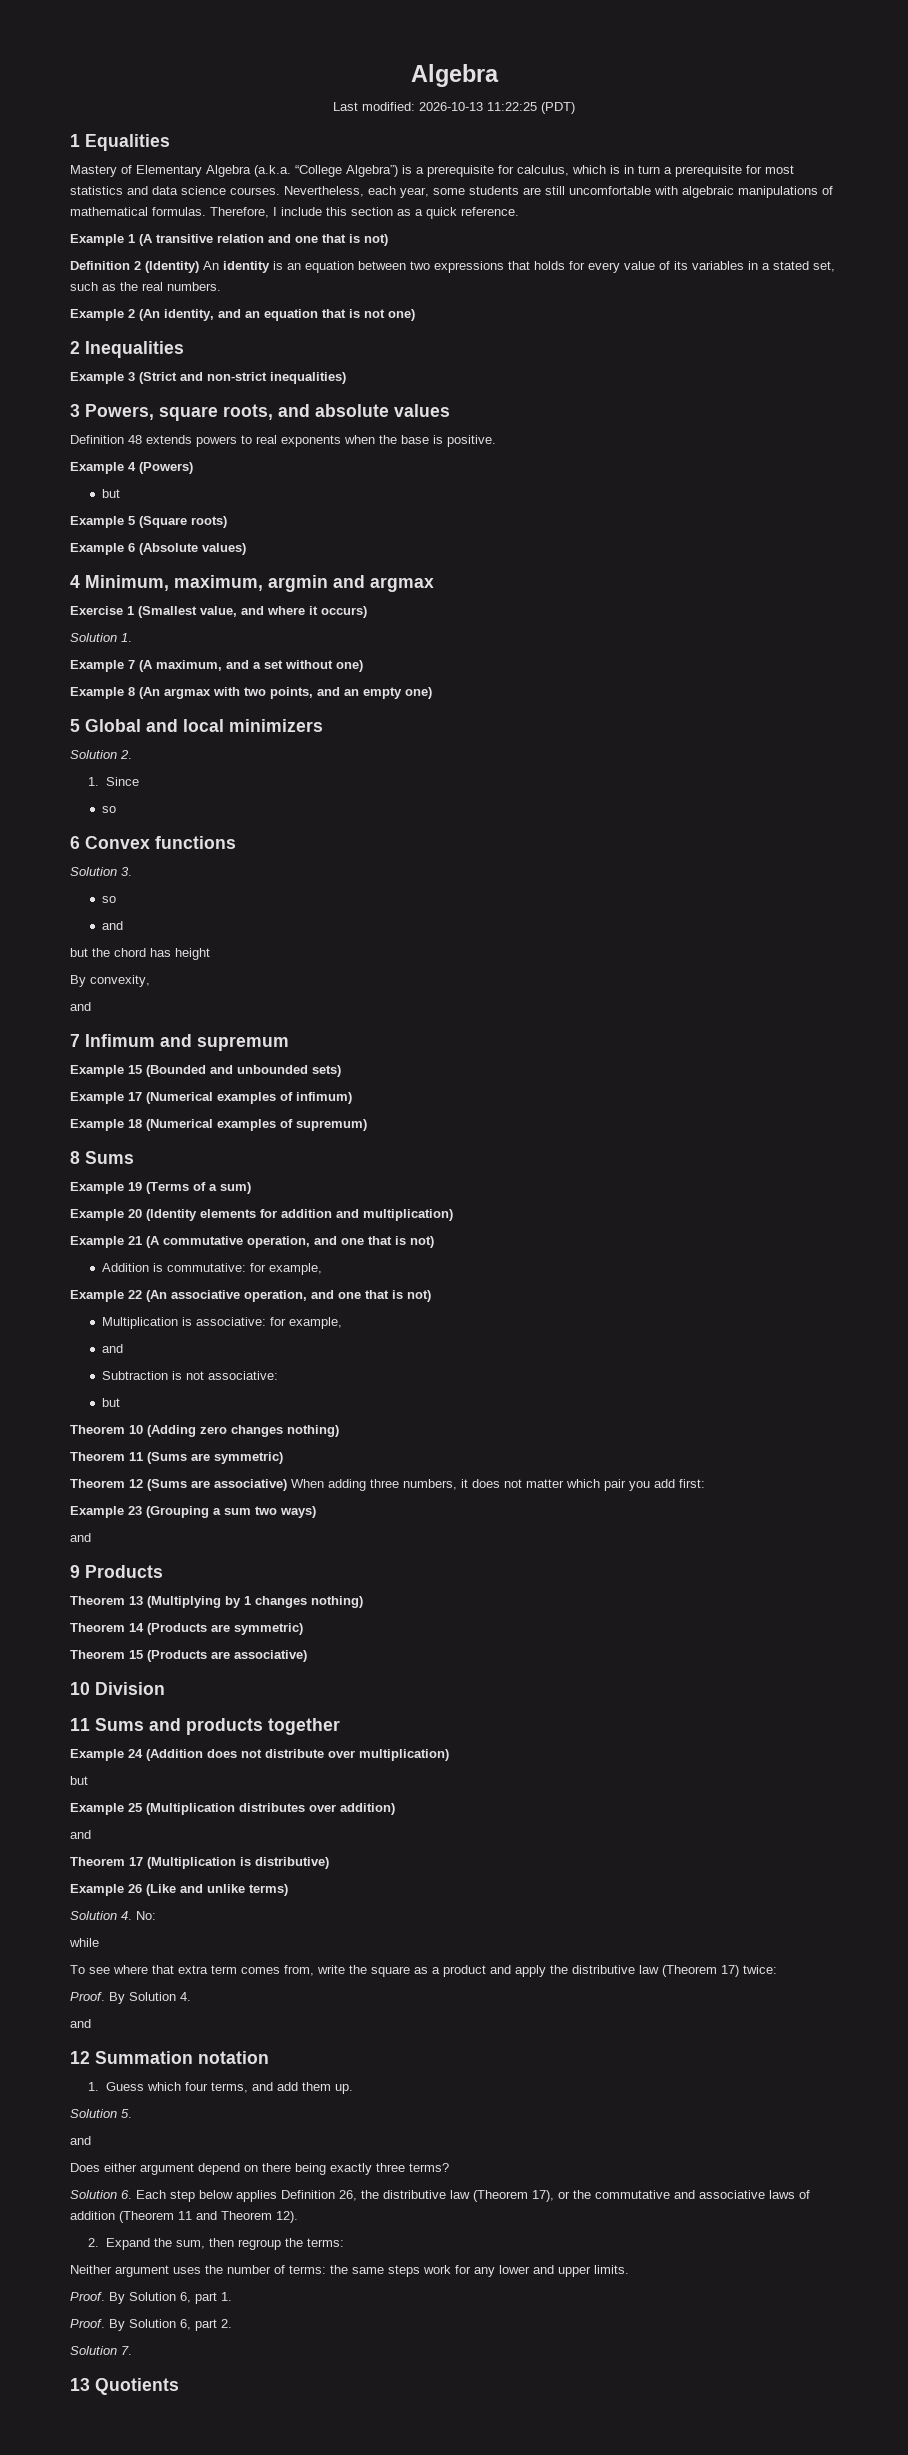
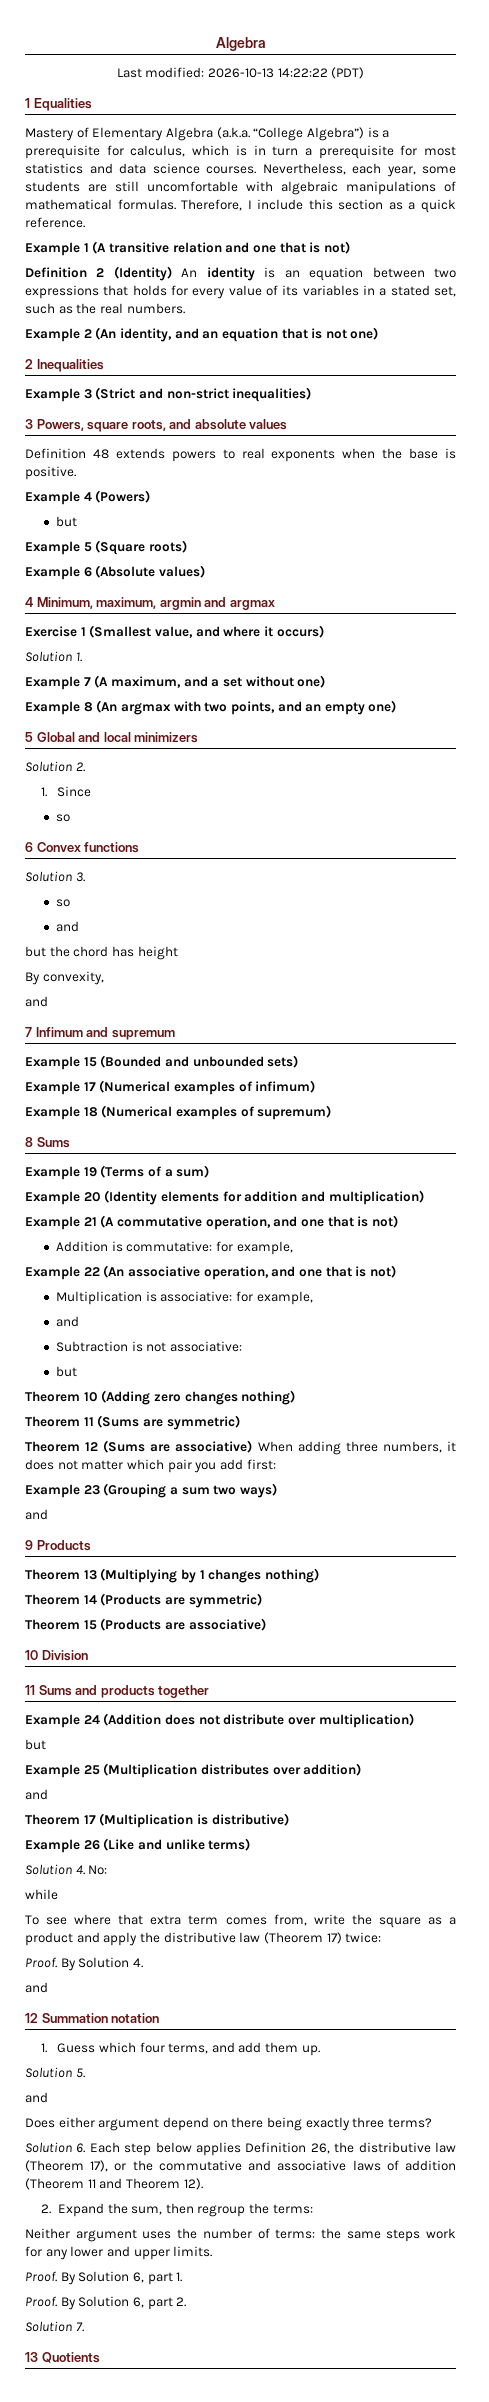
[487,102,537,111] 11:22:25 -> [277,68,328,77] 14:22:22

